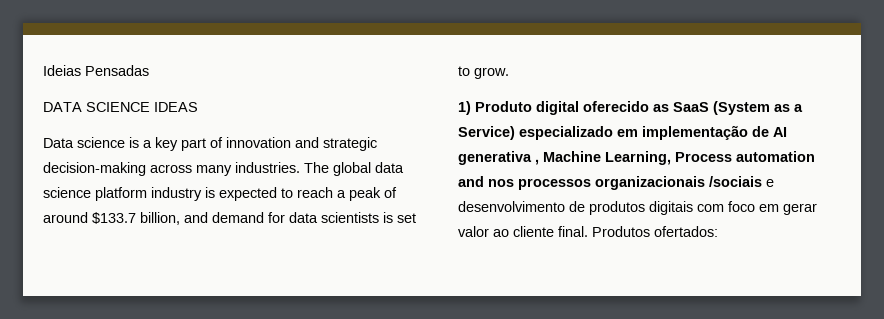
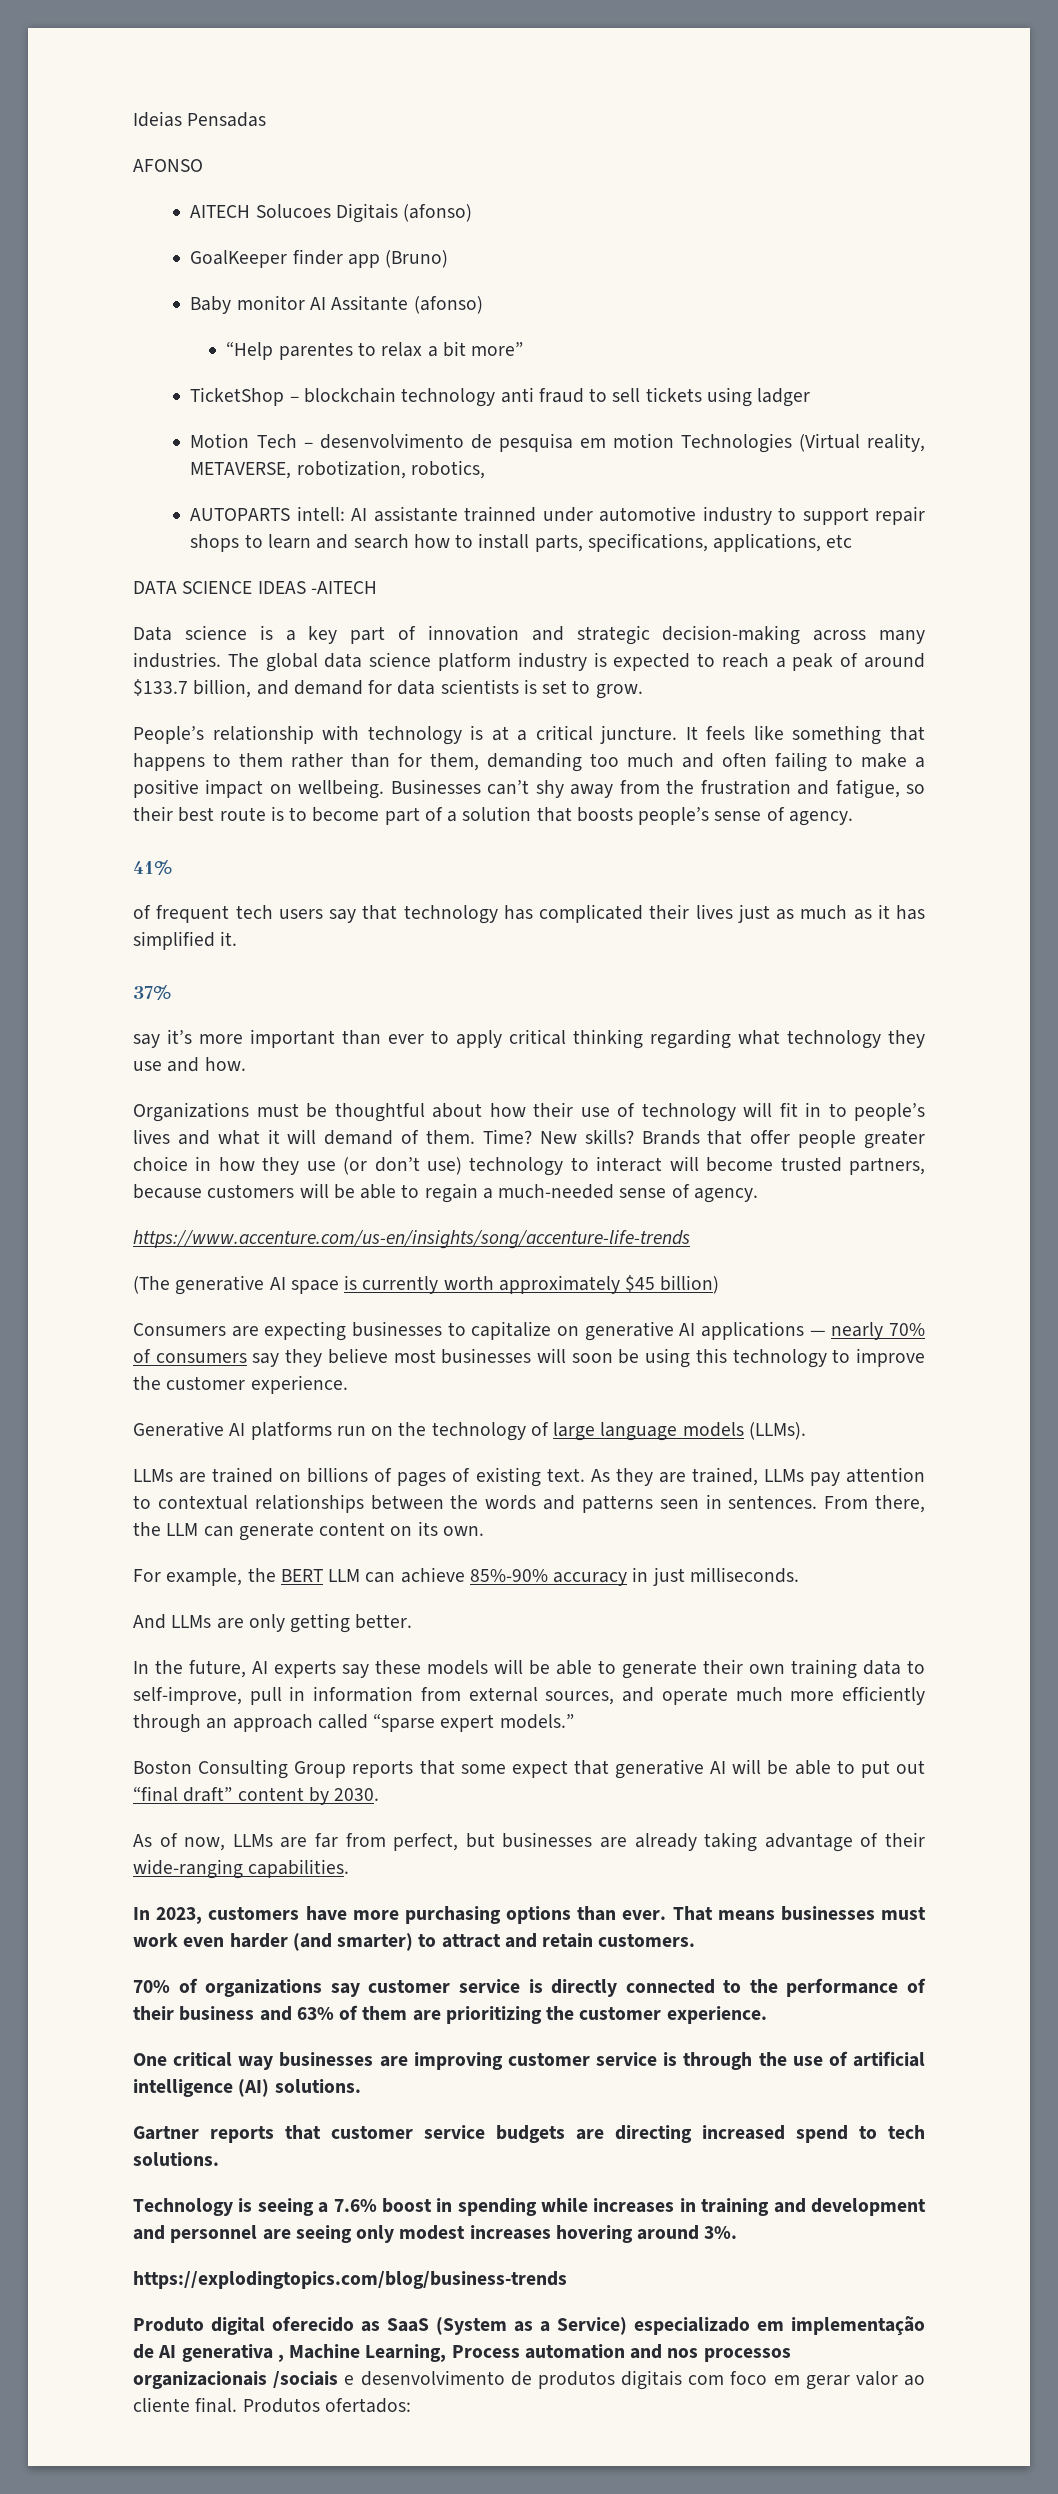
(149, 70) none -> [133,159,203,172] [190,203,473,223] [190,249,449,268] [190,295,483,314] [226,341,524,360] [190,387,811,407] [190,433,926,453] [190,460,485,479] [190,506,925,525] [190,533,853,552] // AFONSO // AITECH Solucoes Digitais (afonso) // GoalKeeper finder app (Bruno) // Baby monitor AI Assitante (afonso) // “Help parentes to relax a bit more” // TicketShop – blockchain technology anti fraud to sell tickets using ladger // Motion Tech – desenvolvimento de pesquisa em motion Technologies (Virtual reality, METAVERSE, robotization, robotics, // AUTOPARTS intell: AI assistante trainned under automotive industry to support repair shops to learn and search how to install parts, specifications, applications, etc
(198, 107) none -> [310,581,377,594] -AITECH
[458,101,471,115] 1) -> [133,725,926,745] [133,752,925,772] [133,779,925,799] [133,806,853,826] [133,860,172,875] [133,904,925,924] [133,931,238,950] [133,985,171,1000] [133,1029,925,1049] [133,1057,246,1072] [133,1102,925,1122] [133,1129,926,1149] [133,1156,926,1176] [133,1183,758,1203] [133,1230,690,1249] [133,1275,720,1295] [133,1321,925,1341] [133,1348,925,1368] [133,1375,348,1394] [133,1421,806,1441] [133,1467,925,1487] [133,1494,926,1513] [133,1521,484,1541] [133,1567,799,1586] [133,1613,413,1633] [133,1659,925,1679] [133,1686,926,1705] [133,1713,574,1733] [133,1759,925,1779] [133,1786,380,1805] [133,1832,926,1852] [133,1859,350,1879] [133,1906,926,1924] [133,1933,696,1951] [133,1978,926,1997] [133,2005,767,2024] [133,2051,926,2070] [133,2079,361,2097] [133,2125,925,2143] [133,2152,219,2166] [133,2198,926,2216] [133,2225,738,2243] [133,2271,567,2289] People’s relationship with technology is at a critical juncture. It feels like something that happens to them rather than for them, demanding too much and often failing to make a positive impact on wellbeing. Businesses can’t shy away from the frustration and fatigue, so their best route is to become part of a solution that boosts people’s sense of agency. // 41% // of frequent tech users say that technology has complicated their lives just as much as it has simplified it. // 37% // say it’s more important than ever to apply critical thinking regarding what technology they use and how. // Organizations must be thoughtful about how their use of technology will fit in to people’s lives and what it will demand of them. Time? New skills? Brands that offer people greater choice in how they use (or don’t use) technology to interact will become trusted partners, because customers will be able to regain a much-needed sense of agency. // https://www.accenture.com/us-en/insights/song/accenture-life-trends // (The generative AI space is currently worth approximately $45 billion) // Consumers are expecting businesses to capitalize on generative AI applications — nearly 70% of consumers say they believe most businesses will soon be using this technology to improve the customer experience. // Generative AI platforms run on the technology of large language models (LLMs). // LLMs are trained on billions of pages of existing text. As they are trained, LLMs pay attention to contextual relationships between the words and patterns seen in sentences. From there, the LLM can generate content on its own. // For example, the BERT LLM can achieve 85%-90% accuracy in just milliseconds. // And LLMs are only getting better. // In the future, AI experts say these models will be able to generate their own training data to self-improve, pull in information from external sources, and operate much more efficiently through an approach called “sparse expert models.” // Boston Consulting Group reports that some expect that generative AI will be able to put out “final draft” content by 2030. // As of now, LLMs are far from perfect, but businesses are already taking advantage of their wide-ranging capabilities. // In 2023, customers have more purchasing options than ever. That means businesses must work even harder (and smarter) to attract and retain customers. // 70% of organizations say customer service is directly connected to the performance of their business and 63% of them are prioritizing the customer experience. // One critical way businesses are improving customer service is through the use of artificial intelligence (AI) solutions. // Gartner reports that customer service budgets are directing increased spend to tech solutions. // Technology is seeing a 7.6% boost in spending while increases in training and development and personnel are seeing only modest increases hovering around 3%. // https://explodingtopics.com/blog/business-trends //

